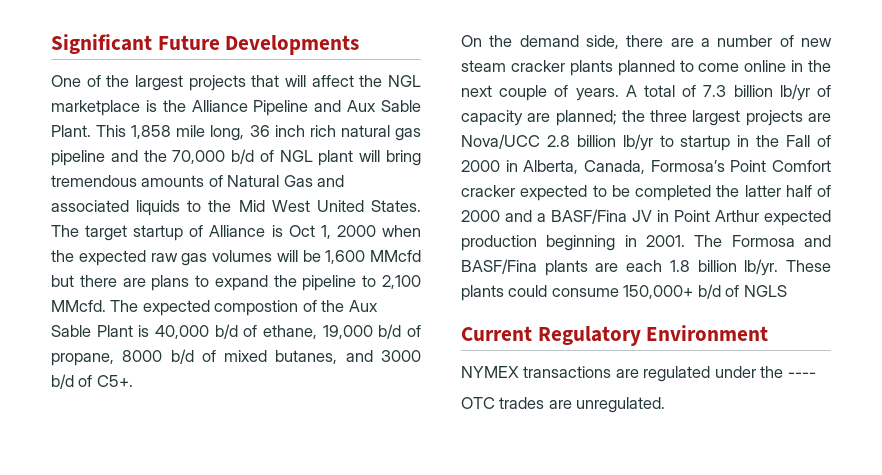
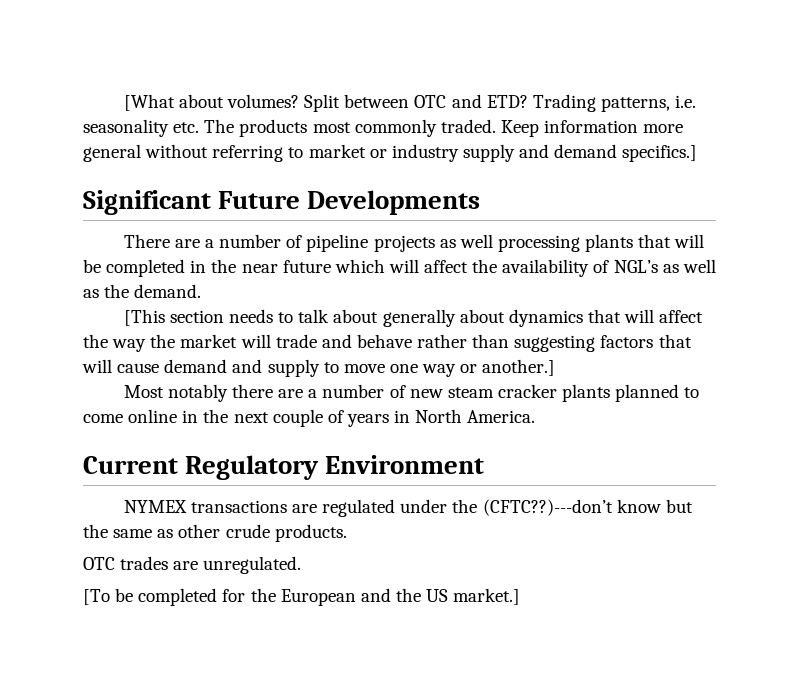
[51,34,360,55] [51,75,421,91] [51,100,421,116] [51,125,421,141] [51,149,421,166] [51,175,345,187] [51,200,421,216] [51,225,421,241] [51,250,421,266] [51,275,421,291] [51,300,378,316] [51,324,422,339] [51,349,421,366] [51,374,133,389] [461,35,619,49] Significant Future Developments // One of the largest projects that will affect the NGL marketplace is the Alliance Pipeline and Aux Sable Plant. This 1,858 mile long, 36 inch rich natural gas pipeline and the 70,000 b/d of NGL plant will bring tremendous amounts of Natural Gas and associated liquids to the Mid West United States. The target startup of Alliance is Oct 1, 2000 when the expected raw gas volumes will be 1,600 MMcfd but there are plans to expand the pipeline to 2,100 MMcfd. The expected compostion of the Aux Sable Plant is 40,000 b/d of ethane, 19,000 b/d of propane, 8000 b/d of mixed butanes, and 3000 b/d of C5+. // On the demand side, -> [123,94,697,112] [83,119,684,137] [83,144,698,162] [83,190,481,215] [123,234,705,252] [83,259,716,277] [83,284,202,298] [123,309,704,327] [83,334,692,352] [82,359,556,377] [123,384,228,402] [What about volumes? Split between OTC and ETD? Trading patterns, i.e. seasonality etc. The products most commonly traded. Keep information more general without referring to market or industry supply and demand specifics.] // Significant Future Developments // There are a number of pipeline projects as well processing plants that will be completed in the near future which will affect the availability of NGL’s as well as the demand. // [This section needs to talk about generally about dynamics that will affect the way the market will trade and behave rather than suggesting factors that will cause demand and supply to move one way or another.] // Most notably
[575,84,831,101] [461,110,831,126] [461,134,832,151] [461,160,831,174] [461,185,831,201] [461,209,831,226] [461,235,831,251] [461,259,831,276] [461,284,787,301] years. A total of 7.3 billion lb/yr of capacity are planned; the three largest projects are Nova/UCC 2.8 billion lb/yr to startup in the Fall of 2000 in Alberta, Canada, Formosa’s Point Comfort cracker expected to be completed the latter half of 2000 and a BASF/Fina JV in Point Arthur expected production beginning in 2001. The Formosa and BASF/Fina plants are each 1.8 billion lb/yr. These plants could consume 150,000+ b/d of NGLS -> [346,409,536,427] years in North America.
[787,372,816,378] [461,397,666,413] ---- // OTC trades are unregulated. -> [482,499,693,516] [83,524,347,542] [83,556,302,574] [83,588,521,606] (CFTC??)---don’t know but the same as other crude products. // OTC trades are unregulated. // [To be completed for the European and the US market.]

